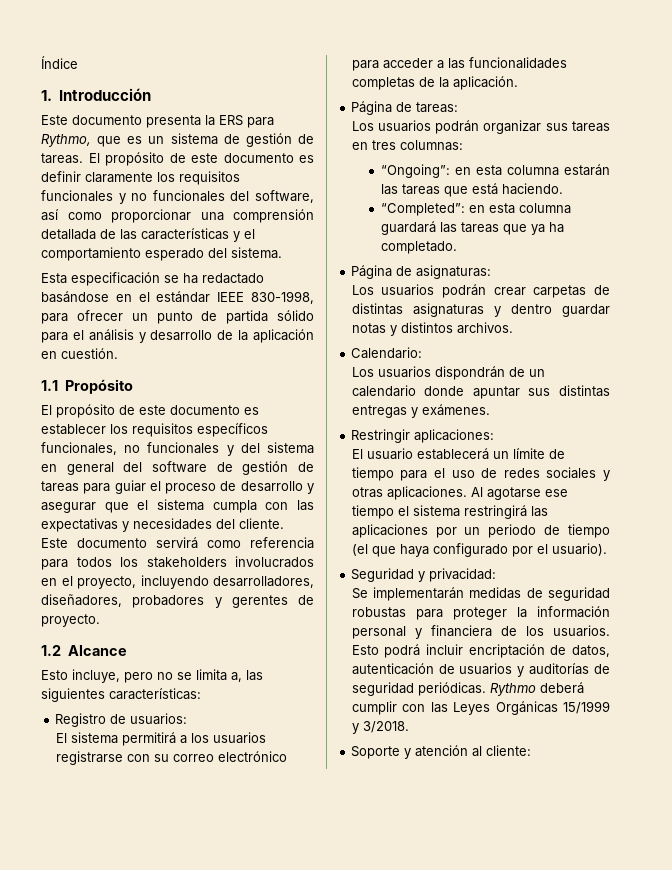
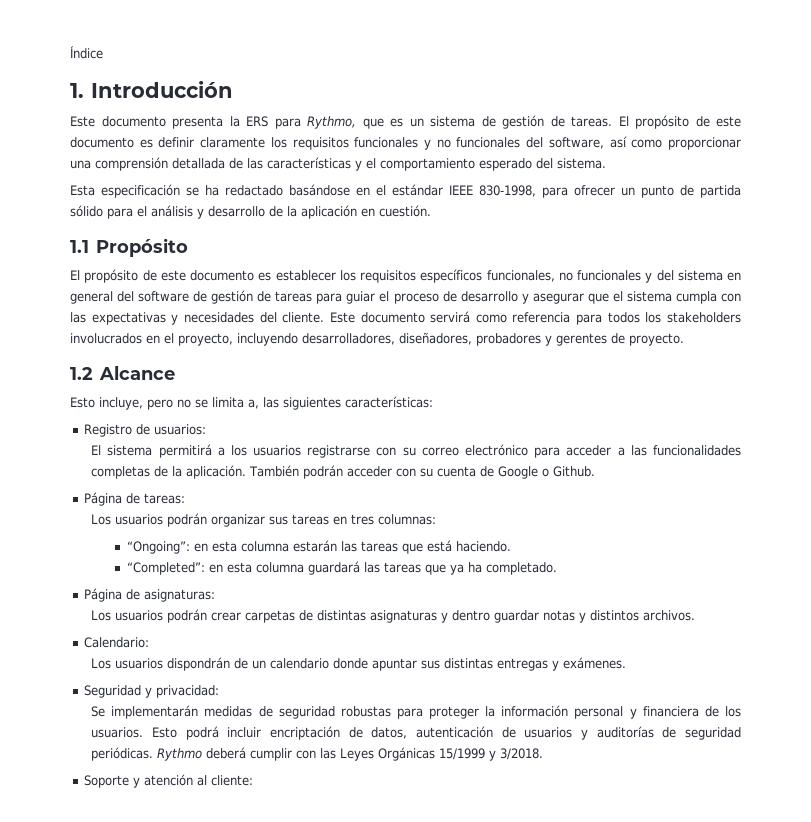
(518, 83) none -> [249,465,596,479] También podrán acceder con su cuenta de Google o Github.
[351,429,495,443] [351,448,565,460] [351,467,610,481] [351,486,568,500] [351,505,548,519] [351,524,610,538] [351,543,607,557] // Restringir aplicaciones: // El usuario establecerá un límite de tiempo para el uso de redes sociales y otras aplicaciones. Al agotarse ese tiempo el sistema restringirá las aplicaciones por un periodo de tiempo (el que haya configurado por el usuario). -> (627, 663) none

